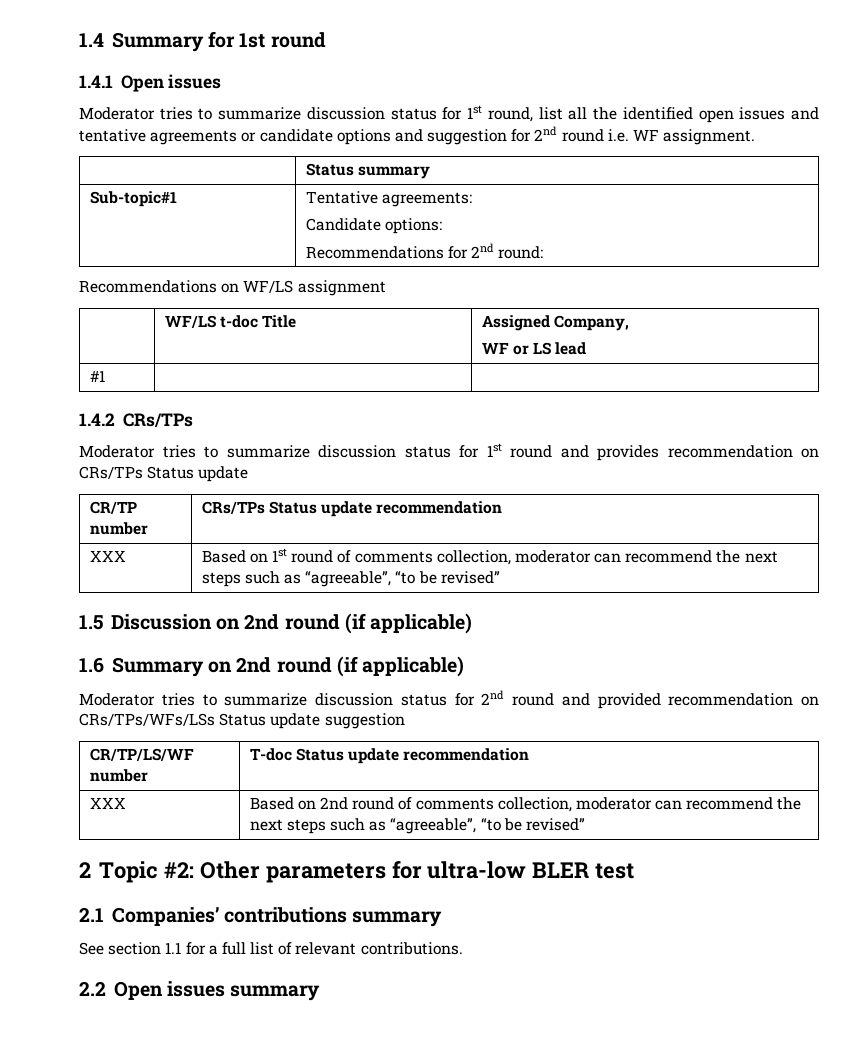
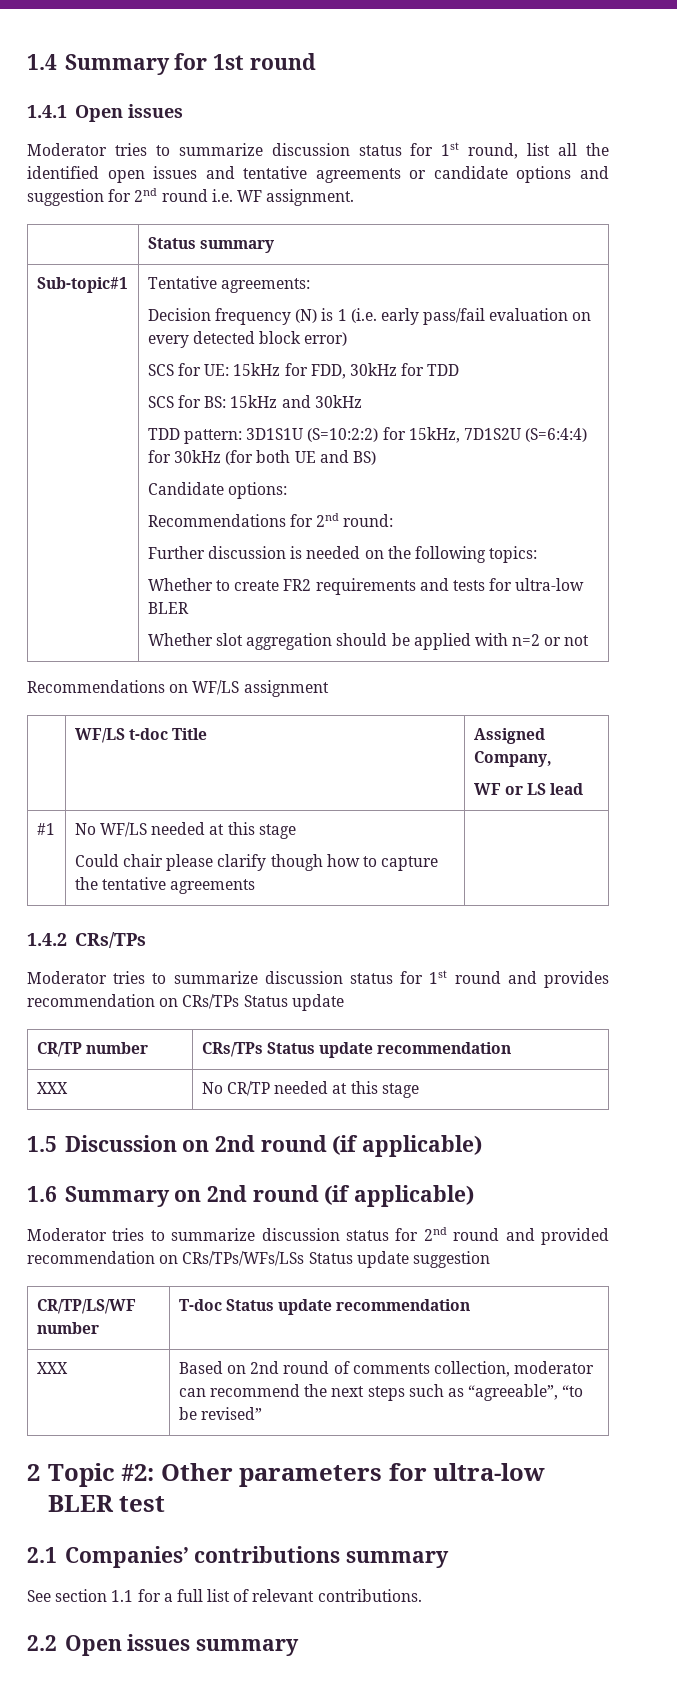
(472, 199) none -> [147,308,592,325] [147,331,348,348] [147,363,460,379] [147,395,362,408] [147,427,588,444] [147,450,376,465] // Decision frequency (N) is 1 (i.e. early pass/fail evaluation on every detected block error) // SCS for UE: 15kHz for FDD, 30kHz for TDD // SCS for BS: 15kHz and 30kHz // TDD pattern: 3D1S1U (S=10:2:2) for 15kHz, 7D1S2U (S=6:4:4) for 30kHz (for both UE and BS)
(544, 252) none -> [147,546,538,563] [147,578,585,595] [147,602,189,614] [147,633,590,650] // Further discussion is needed on the following topics: // Whether to create FR2 requirements and tests for ultra-low BLER // Whether slot aggregation should be applied with n=2 or not
(105, 376) none -> [74,822,296,839] [74,854,439,871] [74,877,256,894] No WF/LS needed at this stage // Could chair please clarify though how to capture the tentative agreements
[201,548,778,565] [201,571,500,587] Based on 1st round of comments collection, moderator can recommend the next steps such as “agreeable”, “to be revised” -> [201,1081,419,1098] No CR/TP needed at this stage

